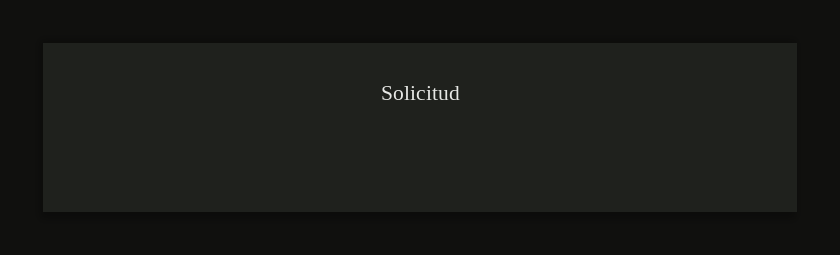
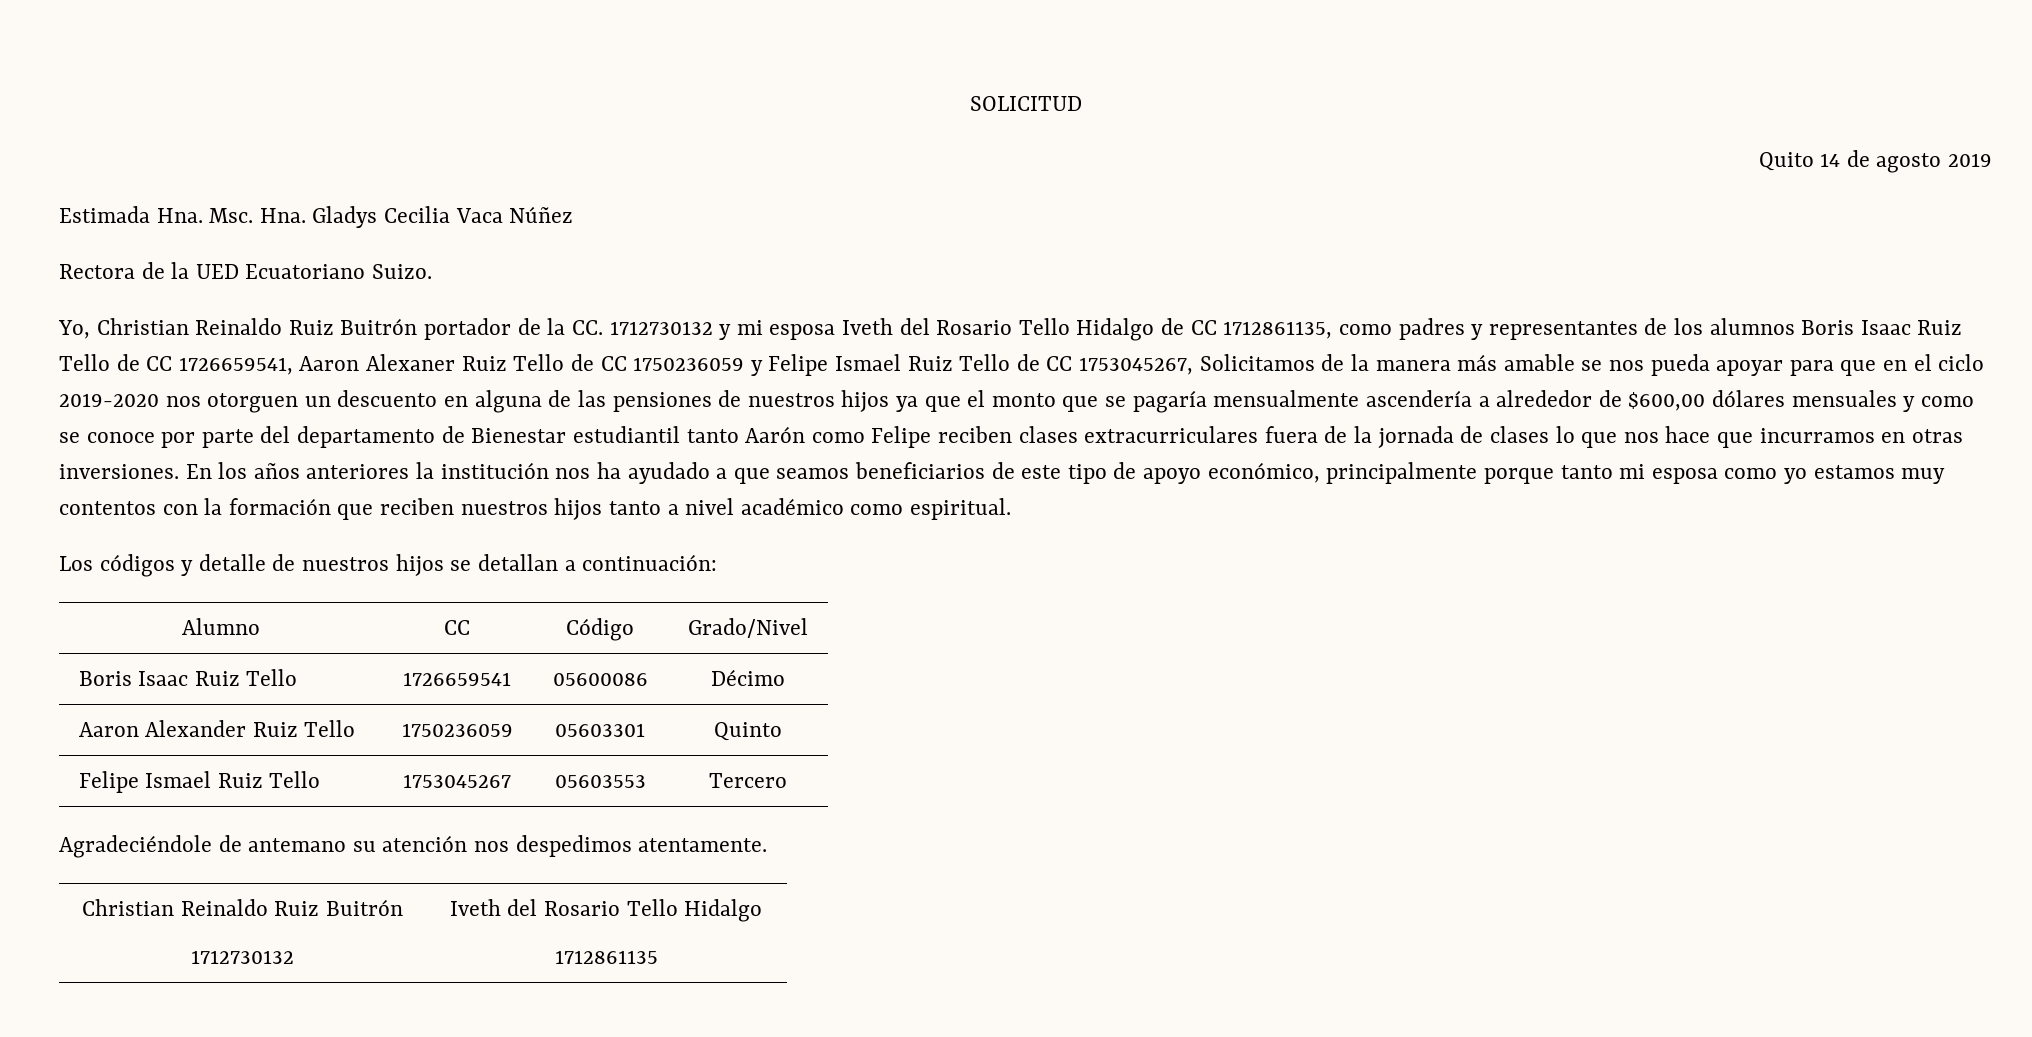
[380,86,460,100] Solicitud -> [969,96,1082,111] [1758,150,1992,173] [59,206,574,228] [59,262,433,279] [58,318,1963,341] [59,354,1985,376] [59,390,1974,413] [59,426,1963,448] [59,462,1946,484] [59,498,1011,520] [59,554,718,577] [181,618,260,635] [444,620,470,635] [566,618,634,641] [687,618,808,638] [78,669,298,686] [403,672,511,686] [552,673,648,686] [710,669,785,686] [78,720,356,737] [401,723,513,737] [555,723,645,737] [713,722,782,741] [78,771,321,793] [403,774,511,788] [554,775,646,788] [708,773,787,788] [59,835,768,858] [82,899,403,916] [191,950,294,964] [449,899,763,922] [554,950,658,964] SOLICITUD // Quito 14 de agosto 2019 // Estimada Hna. Msc. Hna. Gladys Cecilia Vaca Núñez // Rectora de la UED Ecuatoriano Suizo. // Yo, Christian Reinaldo Ruiz Buitrón portador de la CC. 1712730132 y mi esposa Iveth del Rosario Tello Hidalgo de CC 1712861135, como padres y representantes de los alumnos Boris Isaac Ruiz Tello de CC 1726659541, Aaron Alexaner Ruiz Tello de CC 1750236059 y Felipe Ismael Ruiz Tello de CC 1753045267, Solicitamos de la manera más amable se nos pueda apoyar para que en el ciclo 2019-2020 nos otorguen un descuento en alguna de las pensiones de nuestros hijos ya que el monto que se pagaría mensualmente ascendería a alrededor de $600,00 dólares mensuales y como se conoce por parte del departamento de Bienestar estudiantil tanto Aarón como Felipe reciben clases extracurriculares fuera de la jornada de clases lo que nos hace que incurramos en otras inversiones. En los años anteriores la institución nos ha ayudado a que seamos beneficiarios de este tipo de apoyo económico, principalmente porque tanto mi esposa como yo estamos muy contentos con la formación que reciben nuestros hijos tanto a nivel académico como espiritual. // Los códigos y detalle de nuestros hijos se detallan a continuación: // Alumno | CC | Código | Grado/Nivel // Boris Isaac Ruiz Tello | 1726659541 | 05600086 | Décimo // Aaron Alexander Ruiz Tello | 1750236059 | 05603301 | Quinto // Felipe Ismael Ruiz Tello | 1753045267 | 05603553 | Tercero // Agradeciéndole de antemano su atención nos despedimos atentamente. // Christian Reinaldo Ruiz Buitrón // 1712730132 | Iveth del Rosario Tello Hidalgo // 1712861135

